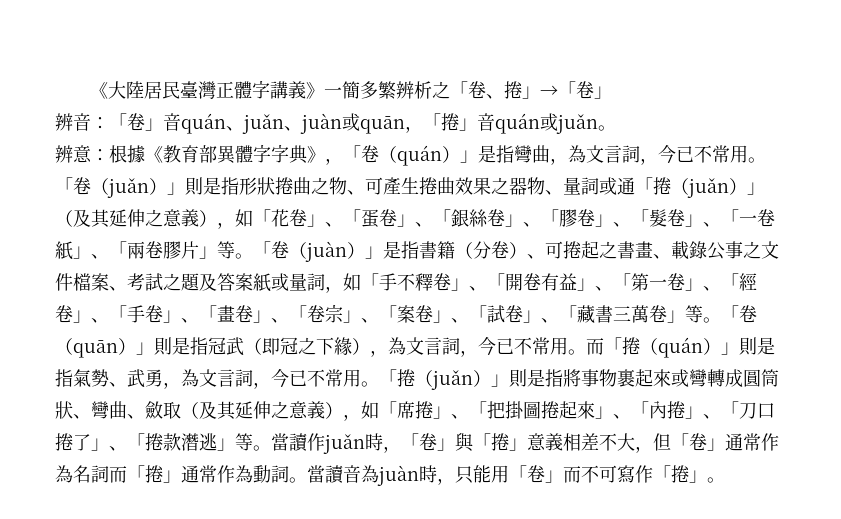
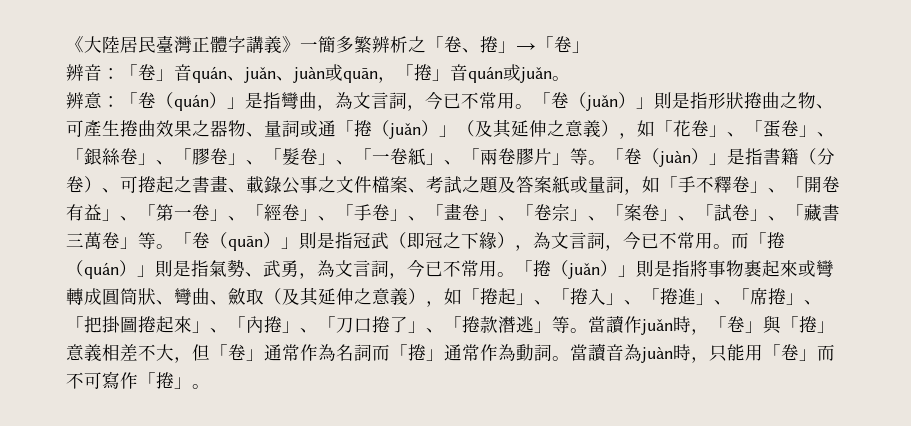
[109,144,343,165] 根據《教育部異體字字典》， -> (120, 101) none
(397, 409) none -> [480,288,750,305] 捲起」、「捲入」、「捲進」、「

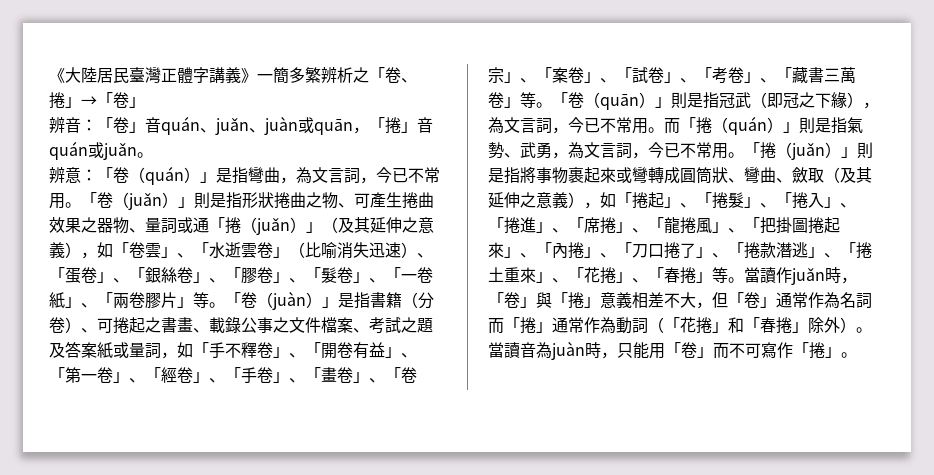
[673,120,727,137] 花卷」 -> [129,241,417,259] 卷雲」、「水逝雲卷」（比喻消失迅速）
(804, 211) none -> [712,67,792,84] 考卷」、「
(588, 296) none -> [728,192,808,209] 髮」、「捲
(84, 323) none -> [664,217,760,234] 龍捲風」、「
(552, 327) none -> [824,242,872,259] [488,267,712,284] 、「捲土重來」、「花捲」、「春捲」
(552, 352) none -> [648,317,856,334] （「花捲」和「春捲」除外）

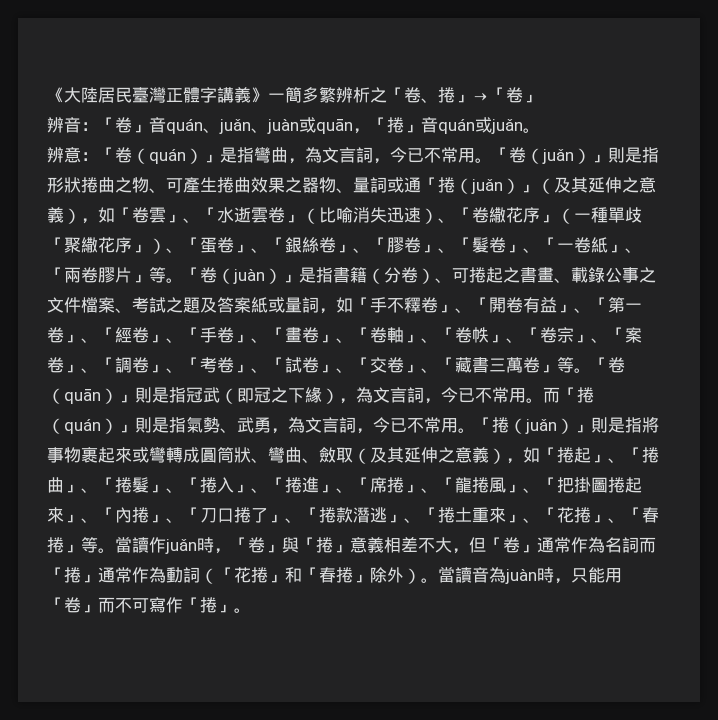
(65, 274) none -> [472,207,642,224] [47,237,200,254] 卷繖花序」（一種單歧「聚繖花序」）、「
(417, 375) none -> [387,327,557,343] 軸」、「卷帙」、「卷
(632, 74) none -> [115,357,285,373] 調卷」、「考卷」、「
[712,67,728,84] 考 -> [370,357,387,373] 交
(728, 200) none -> [47,477,132,493] 曲」、「捲

